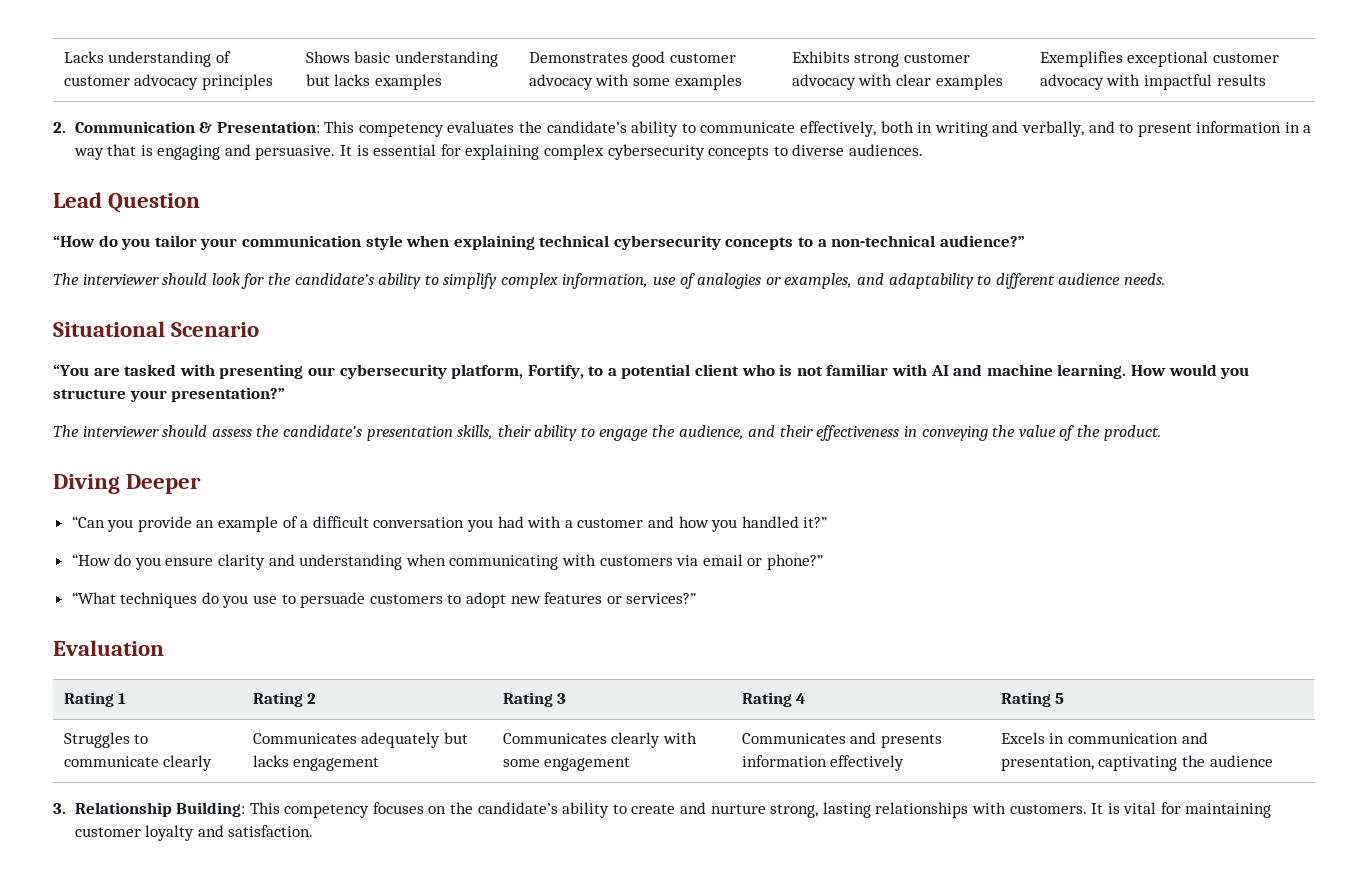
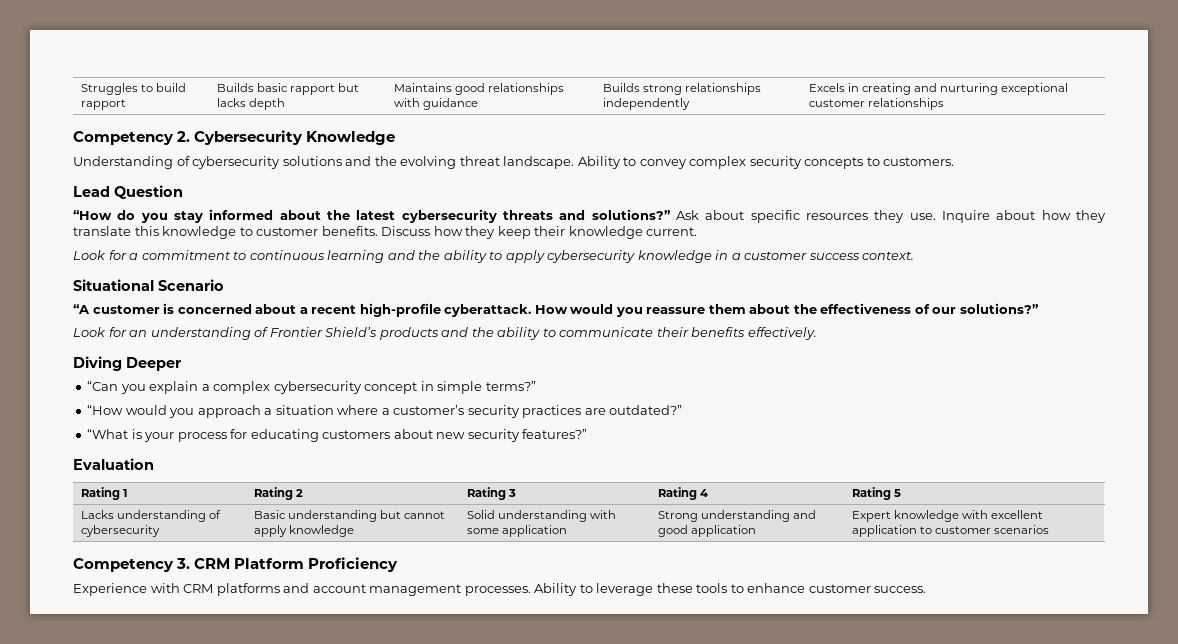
[63,51,231,67] [63,74,273,90] [305,51,498,67] [305,74,442,90] [528,51,736,67] [528,74,742,90] [791,51,970,67] [791,74,1003,90] [1039,51,1279,67] [1039,74,1266,90] [53,121,1312,137] [73,144,923,160] Lacks understanding of customer advocacy principles | Shows basic understanding but lacks examples | Demonstrates good customer advocacy with some examples | Exhibits strong customer advocacy with clear examples | Exemplifies exceptional customer advocacy with impactful results // 2. Communication & Presentation: This competency evaluates the candidate’s ability to communicate effectively, both in writing and verbally, and to present information in a way that is engaging and persuasive. It is essential for explaining complex cybersecurity concepts to diverse audiences. -> [80,83,187,95] [80,99,126,110] [216,83,360,95] [216,98,286,110] [393,83,565,95] [393,98,479,110] [602,83,762,95] [602,98,690,110] [808,83,1069,95] [808,98,945,110] [73,130,396,145] [73,156,955,169] Struggles to build rapport | Builds basic rapport but lacks depth | Maintains good relationships with guidance | Builds strong relationships independently | Excels in creating and nurturing exceptional customer relationships // Competency 2. Cybersecurity Knowledge // Understanding of cybersecurity solutions and the evolving threat landscape. Ability to convey complex security concepts to customers.
[154,235,1025,250] [53,273,1165,289] [53,321,260,337] [53,364,1250,379] [53,387,286,402] [53,425,1161,441] [53,474,202,494] [71,516,828,532] [71,554,823,570] [71,592,697,608] tailor your communication style when explaining technical cybersecurity concepts to a non-technical audience?” // The interviewer should look for the candidate’s ability to simplify complex information, use of analogies or examples, and adaptability to different audience needs. // Situational Scenario // “You are tasked with presenting our cybersecurity platform, Fortify, to a potential client who is not familiar with AI and machine learning. How would you structure your presentation?” // The interviewer should assess the candidate’s presentation skills, their ability to engage the audience, and their effectiveness in conveying the value of the product. // Diving Deeper // “Can you provide an example of a difficult conversation you had with a customer and how you handled it?” // “How do you ensure clarity and understanding when communicating with customers via email or phone?” // “What techniques do you use to persuade customers to adopt new features or services?” -> [174,209,1107,223] [73,226,698,239] [73,250,915,263] [73,279,224,291] [73,303,1039,317] [73,327,817,340] [73,356,181,371] [87,381,536,394] [87,405,683,418] [87,429,588,442] stay informed about the latest cybersecurity threats and solutions?” Ask about specific resources they use. Inquire about how they translate this knowledge to customer benefits. Discuss how they keep their knowledge current. // Look for a commitment to continuous learning and the ability to apply cybersecurity knowledge in a customer success context. // Situational Scenario // “A customer is concerned about a recent high-profile cyberattack. How would you reassure them about the effectiveness of our solutions?” // Look for an understanding of Frontier Shield’s products and the ability to communicate their benefits effectively. // Diving Deeper // “Can you explain a complex cybersecurity concept in simple terms?” // “How would you approach a situation where a customer’s security practices are outdated?” // “What is your process for educating customers about new security features?”
[63,732,149,748] [63,755,213,771] [252,732,468,748] [252,755,380,771] [502,732,697,748] [502,757,631,771] [741,732,942,748] [741,755,905,771] [1000,732,1208,744] [1000,755,1273,771] [53,802,1272,818] [74,825,314,841] Struggles to communicate clearly | Communicates adequately but lacks engagement | Communicates clearly with some engagement | Communicates and presents information effectively | Excels in communication and presentation, captivating the audience // 3. Relationship Building: This competency focuses on the candidate’s ability to create and nurture strong, lasting relationships with customers. It is vital for maintaining customer loyalty and satisfaction. -> [80,510,222,522] [80,525,160,537] [253,510,446,522] [253,525,355,537] [466,510,617,522] [466,525,568,537] [657,510,817,522] [657,525,757,537] [851,510,1044,522] [851,525,1050,537] [73,557,399,572] [73,583,927,596] Lacks understanding of cybersecurity | Basic understanding but cannot apply knowledge | Solid understanding with some application | Strong understanding and good application | Expert knowledge with excellent application to customer scenarios // Competency 3. CRM Platform Proficiency // Experience with CRM platforms and account management processes. Ability to leverage these tools to enhance customer success.

